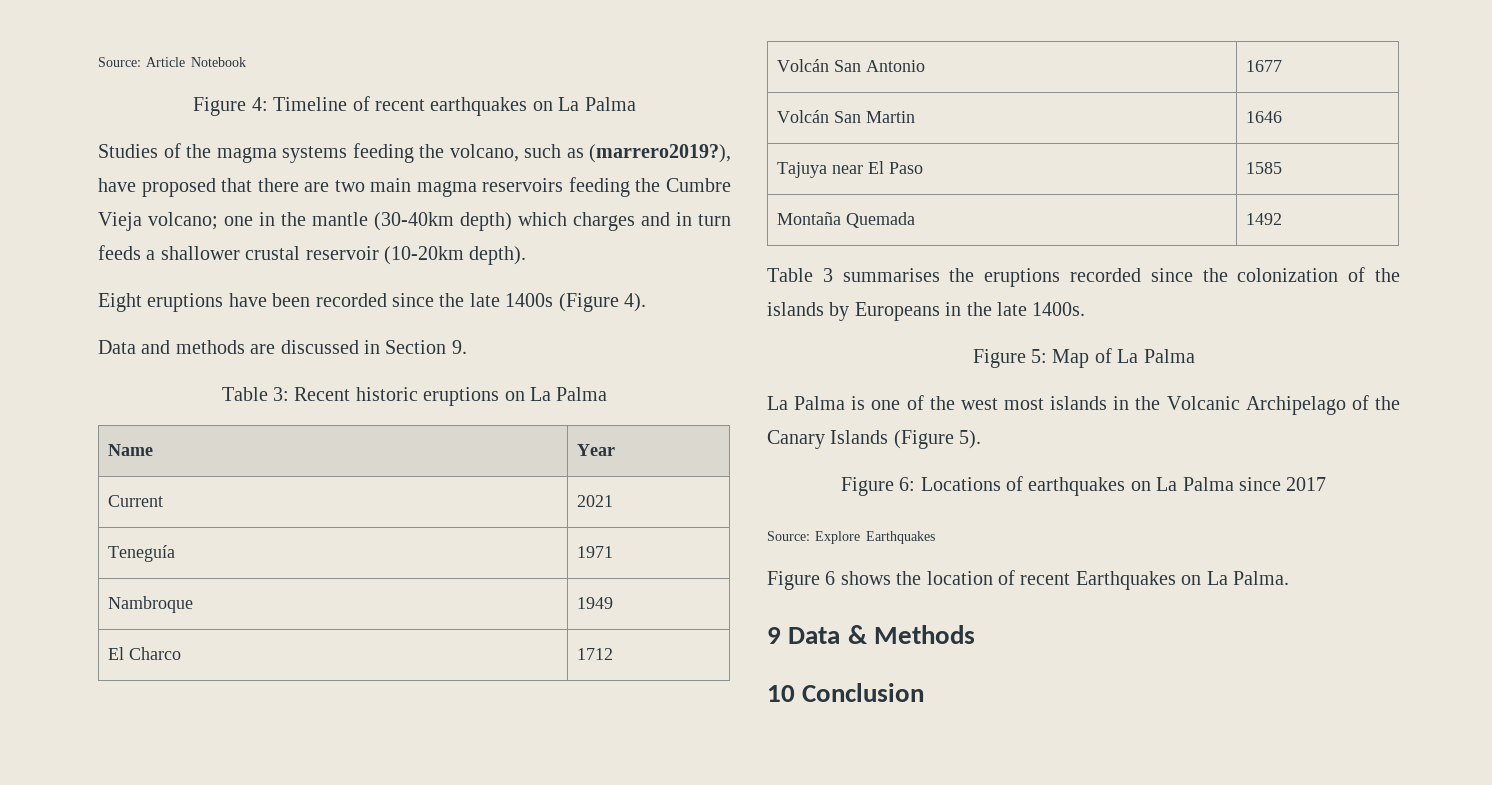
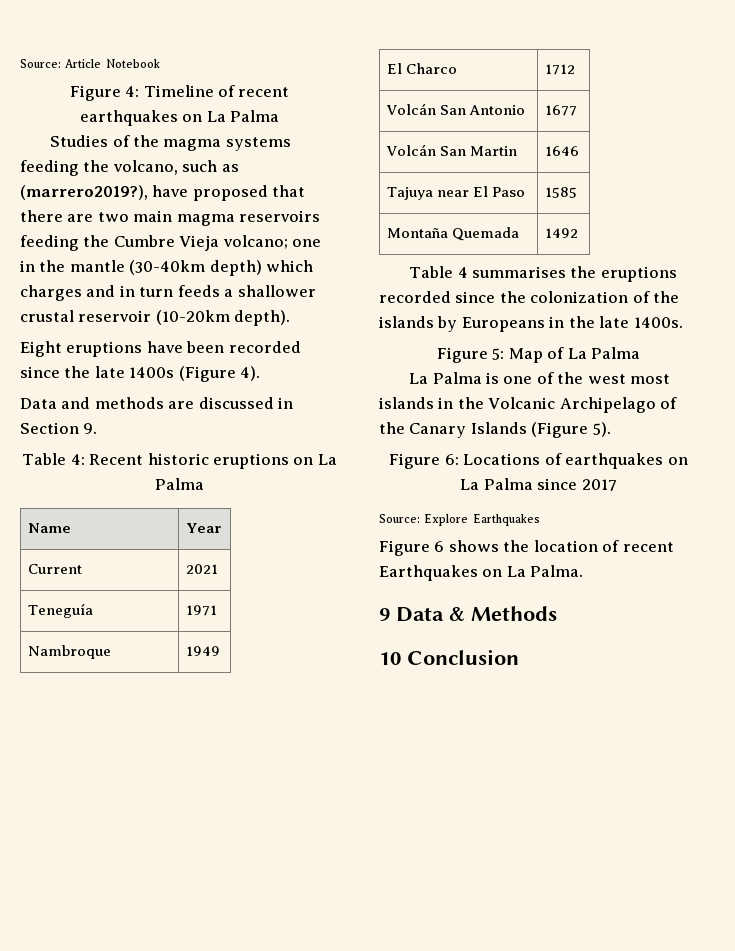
[273,387,289,401] 3: -> [70,454,85,465] 4:
[822,268,833,282] 3 -> [457,267,468,278] 4

